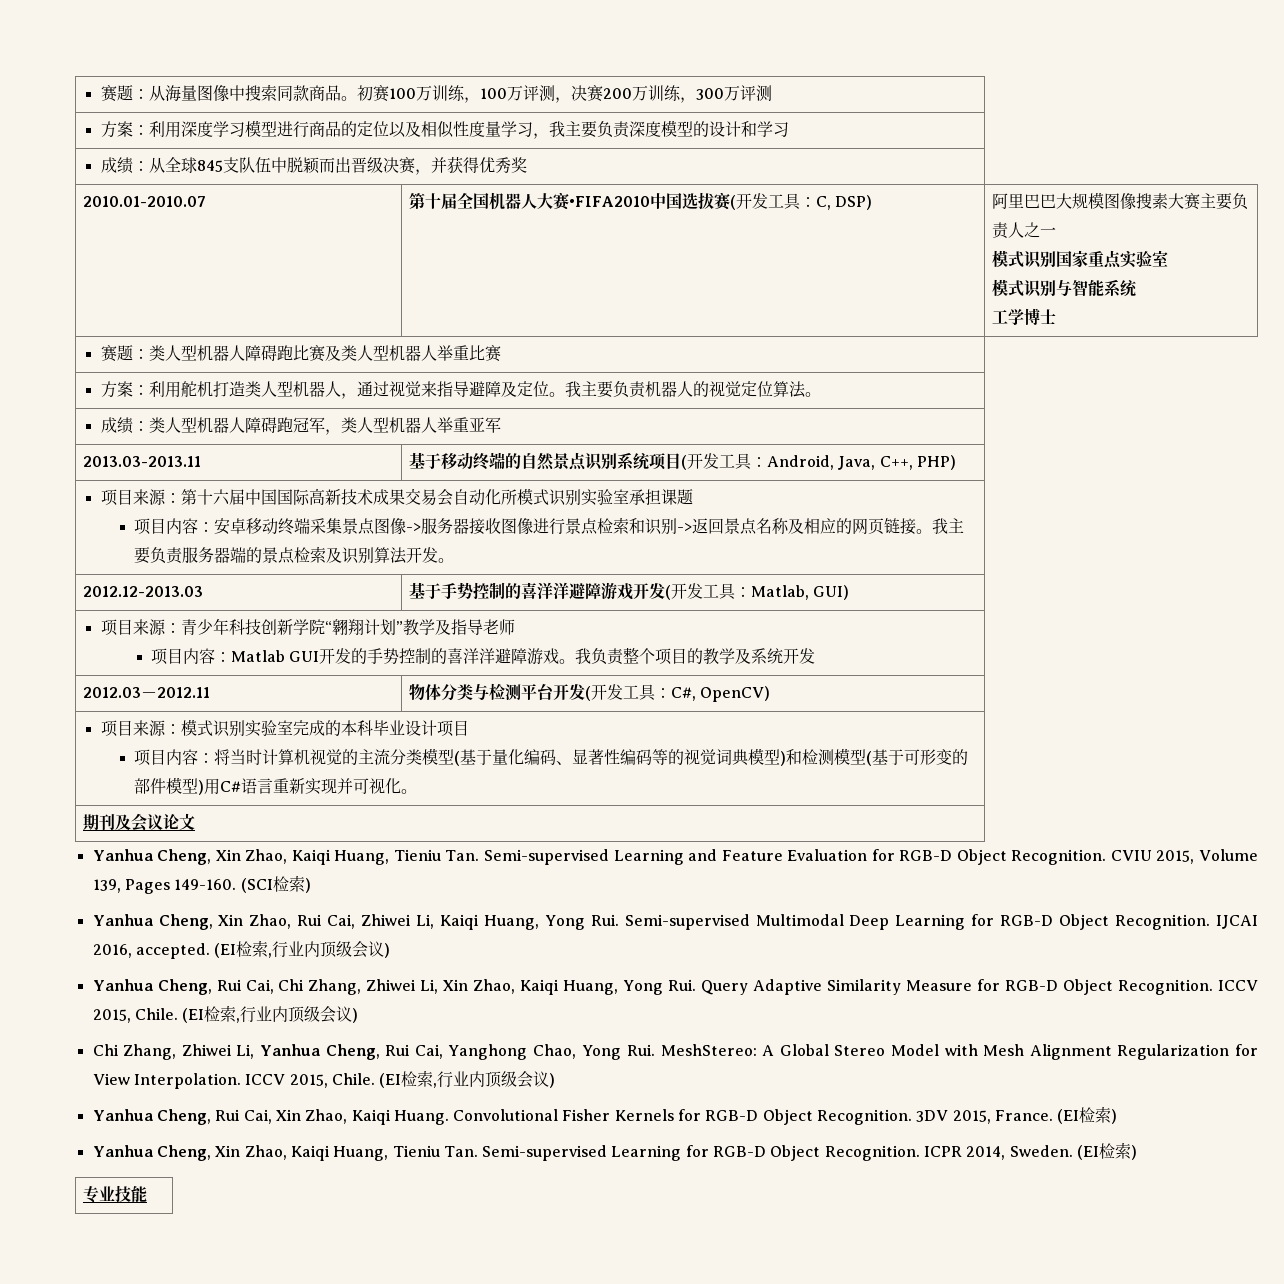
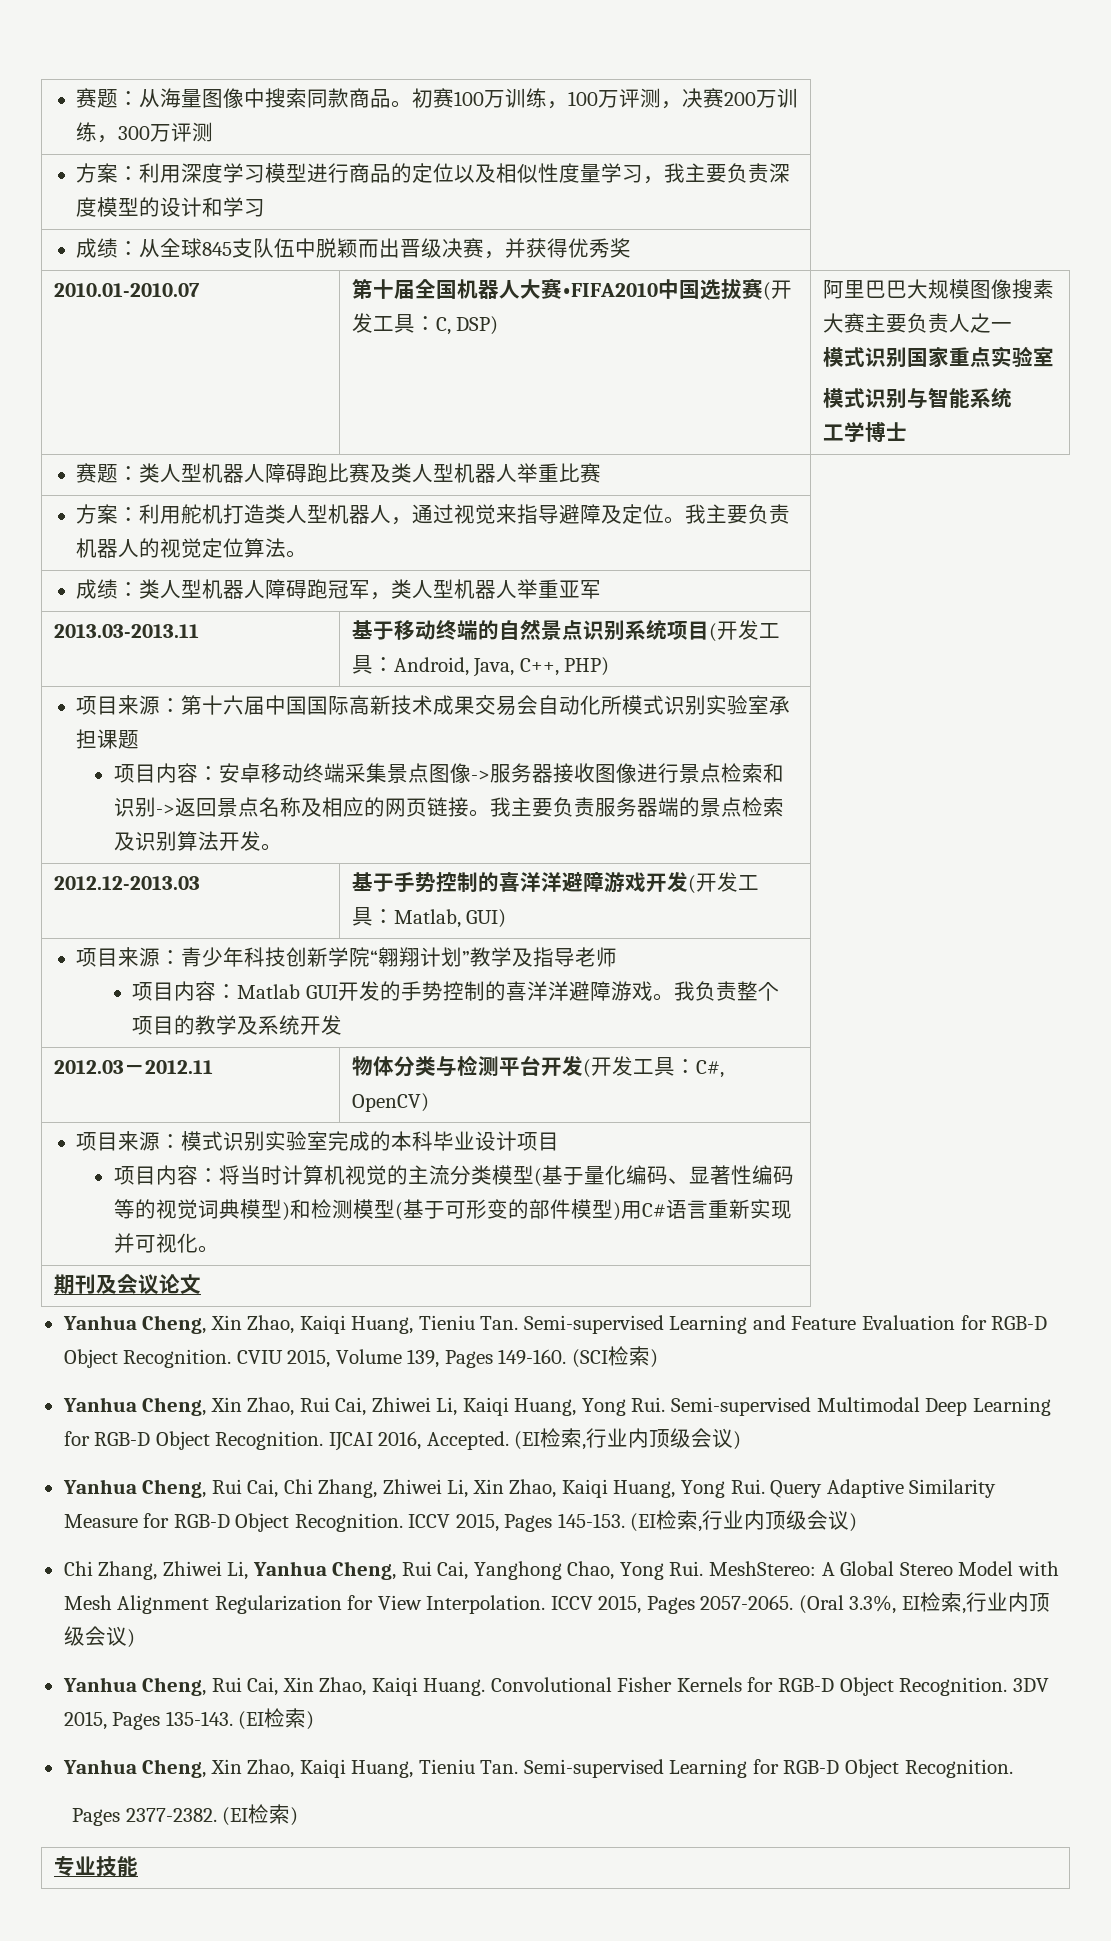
[135,943,210,959] accepted. -> [426,1431,509,1450] Accepted.
[134,1008,178,1020] Chile. -> [504,1513,625,1532] Pages 145-153.
[331,1073,402,1088] Chile. (EI -> [646,1595,920,1614] Pages 2057-2065. (Oral 3.3%, EI
[995,1110,1054,1121] France. -> [112,1711,233,1730] Pages 135-143.
[924,1145,1073,1160] ICPR 2014, Sweden. -> [72,1808,217,1826] // Pages 2377-2382.

